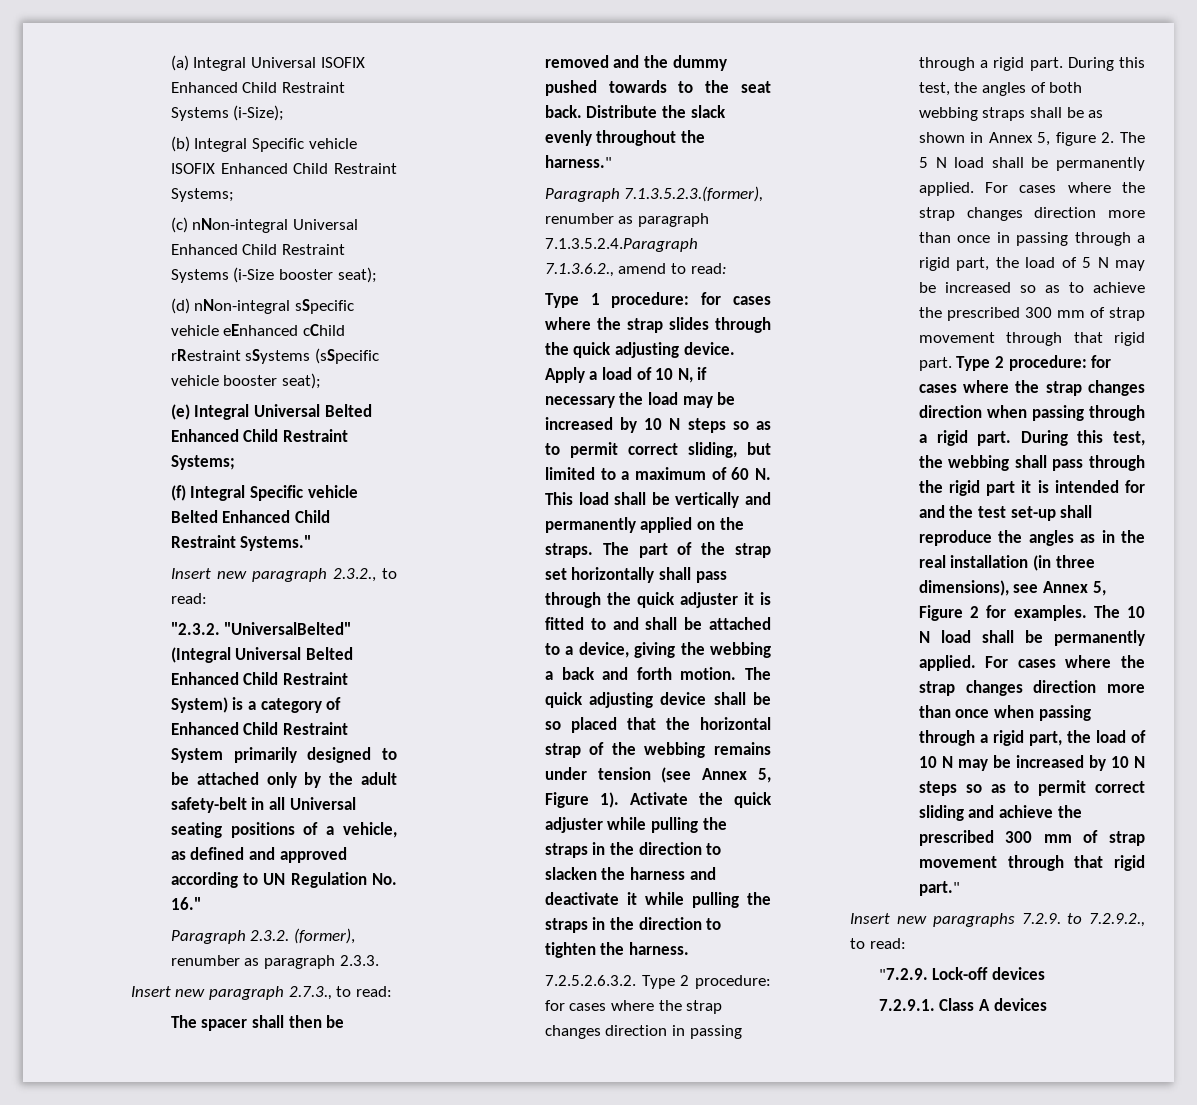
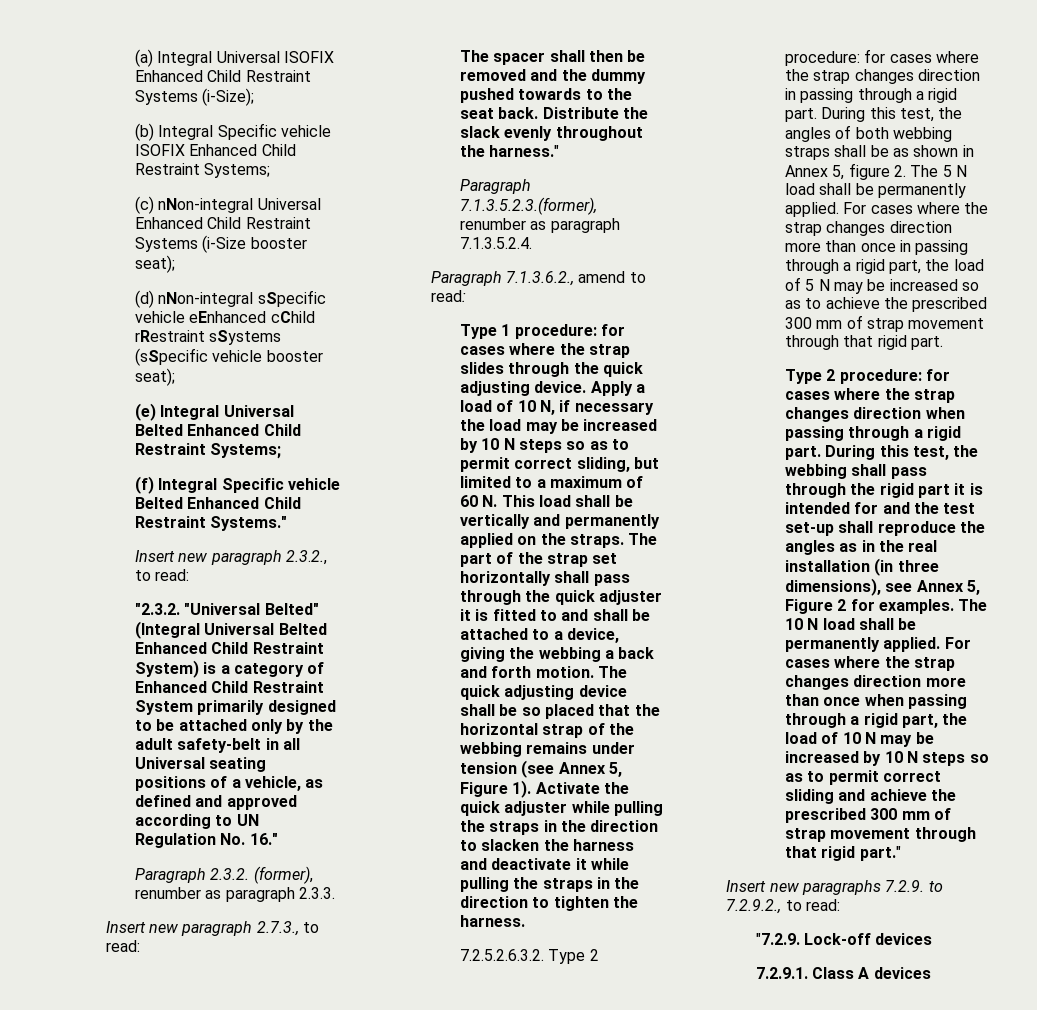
[224,622,352,635] "UniversalBelted" -> [184,603,319,615] "Universal Belted"
[544,238,698,252] 7.1.3.5.2.4.Paragraph -> [459,237,532,249] [430,271,502,286] 7.1.3.5.2.4. // Paragraph
(952, 364) none -> (943, 343) //

